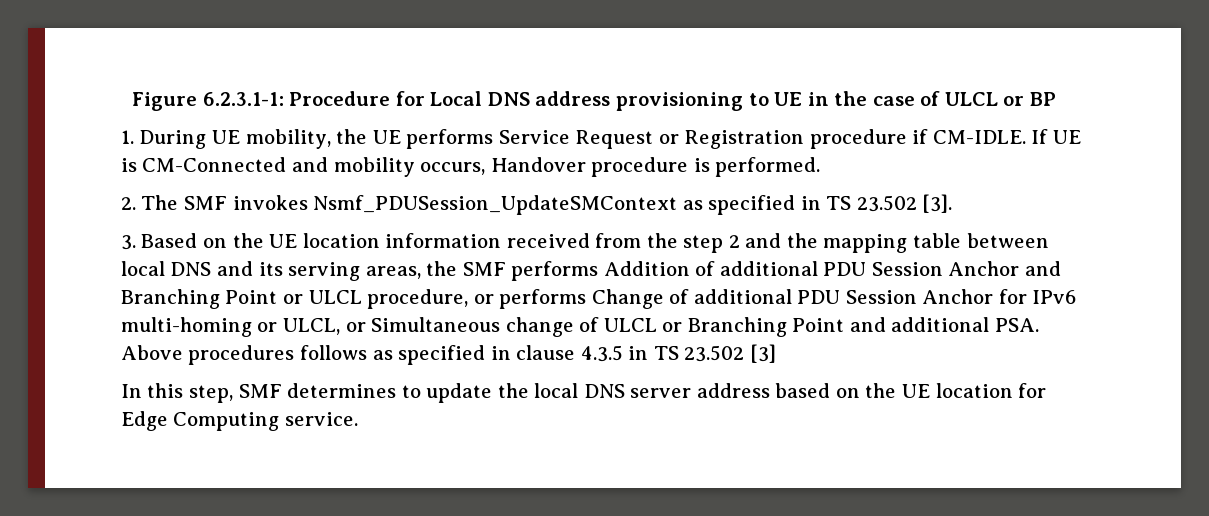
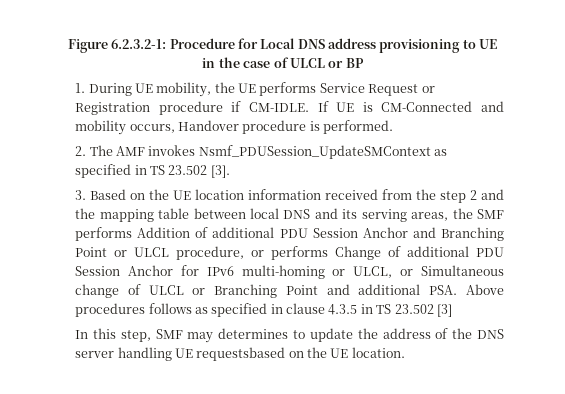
[202,92,284,106] 6.2.3.1-1: -> [111,39,167,49] 6.2.3.2-1:
[184,196,228,210] SMF -> [115,146,145,156] AMF
(282, 391) none -> [187,332,214,343] may
[534,383,1047,398] [120,411,359,431] local DNS server address based on the UE location for Edge Computing service. -> [382,328,504,339] [75,347,405,361] address of the DNS server handling UE requestsbased on the UE location.

